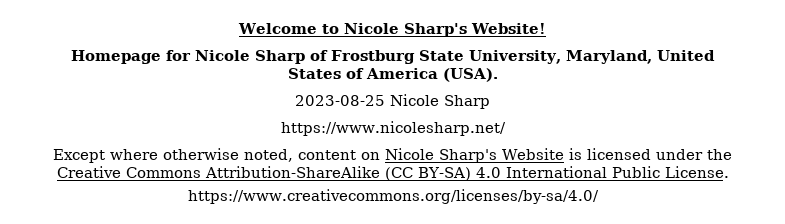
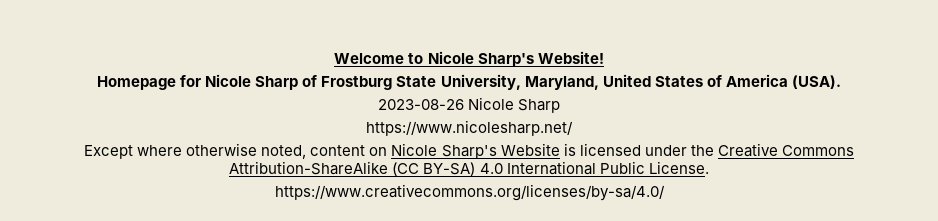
[295,95,385,106] 2023-08-25 -> [377,99,464,110] 2023-08-26

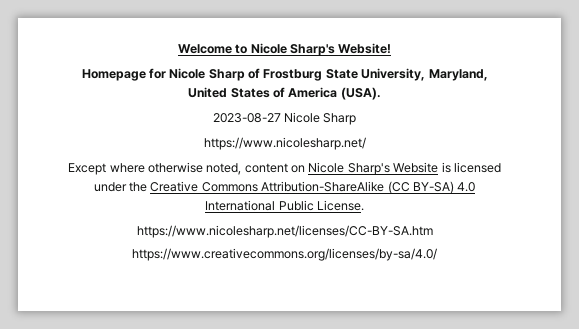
[377,99,464,110] 2023-08-26 -> [212,113,281,123] 2023-08-27
(709, 167) none -> [136,225,433,238] // https://www.nicolesharp.net/licenses/CC-BY-SA.htm

